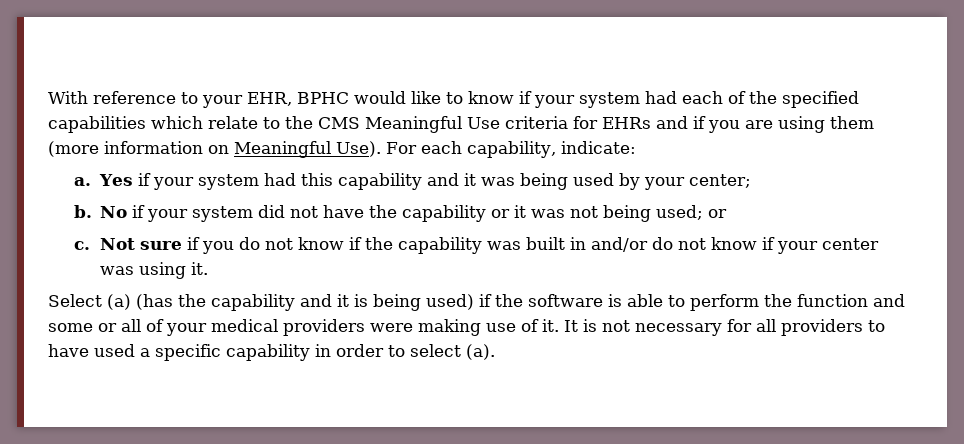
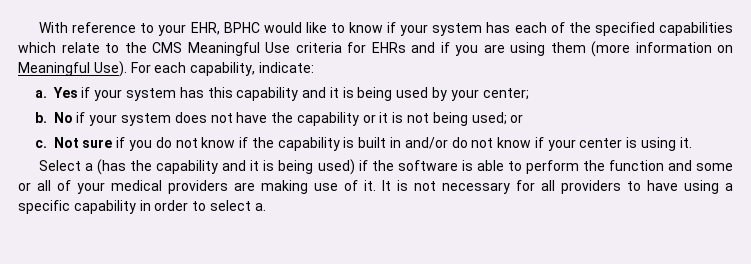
[645,91,677,104] had -> [486,22,511,33] has
[263,173,296,186] had -> [179,87,204,98] has
[480,177,515,186] was -> [342,87,354,98] is
[258,205,286,218] did -> [174,112,207,123] does
[531,209,566,218] was -> [392,112,404,123] is
[486,241,521,250] was -> [343,137,355,148] is
[99,266,134,275] was -> [626,137,638,148] is
[107,294,131,310] (a) -> [85,163,94,171] a
[370,323,413,332] were -> [234,182,255,191] are
[94,344,135,357] used -> [684,180,719,194] using
[466,344,495,360] (a). -> [254,203,266,211] a.

